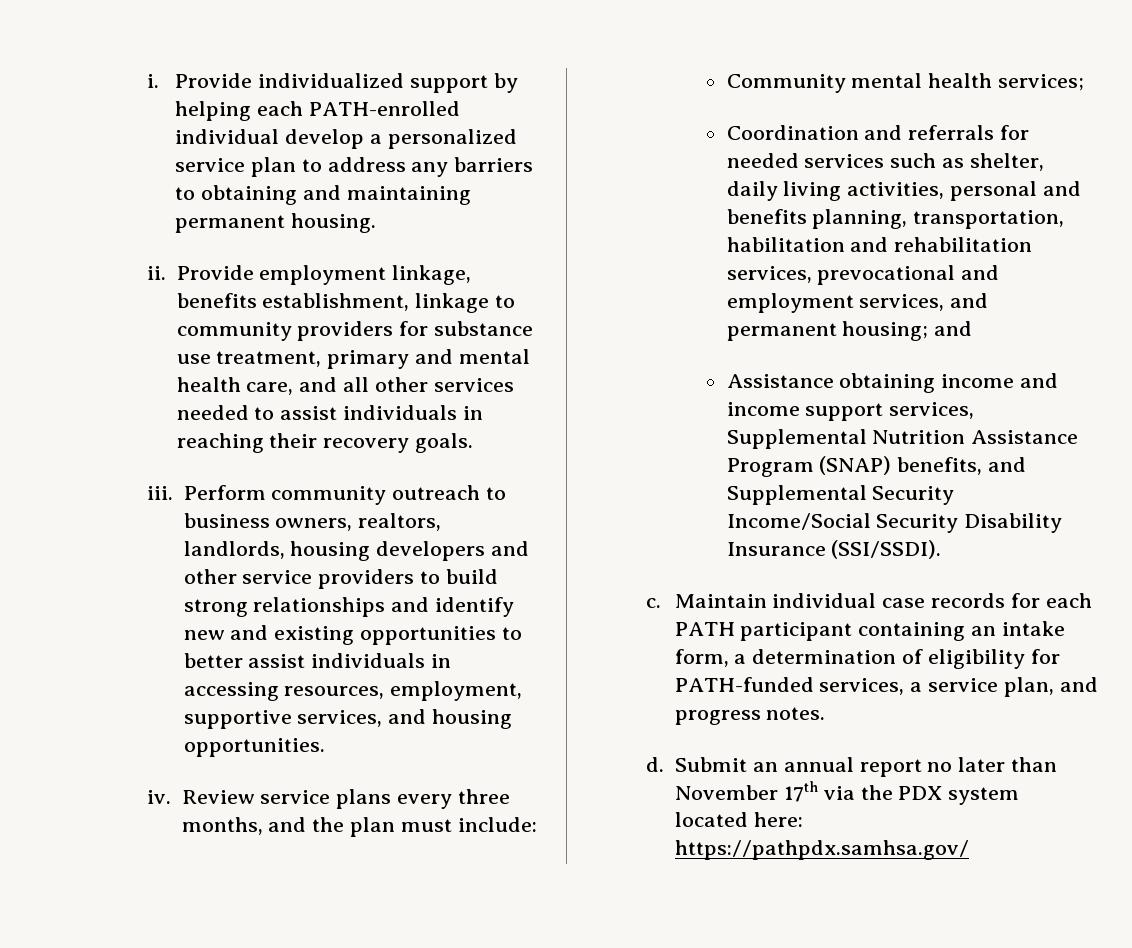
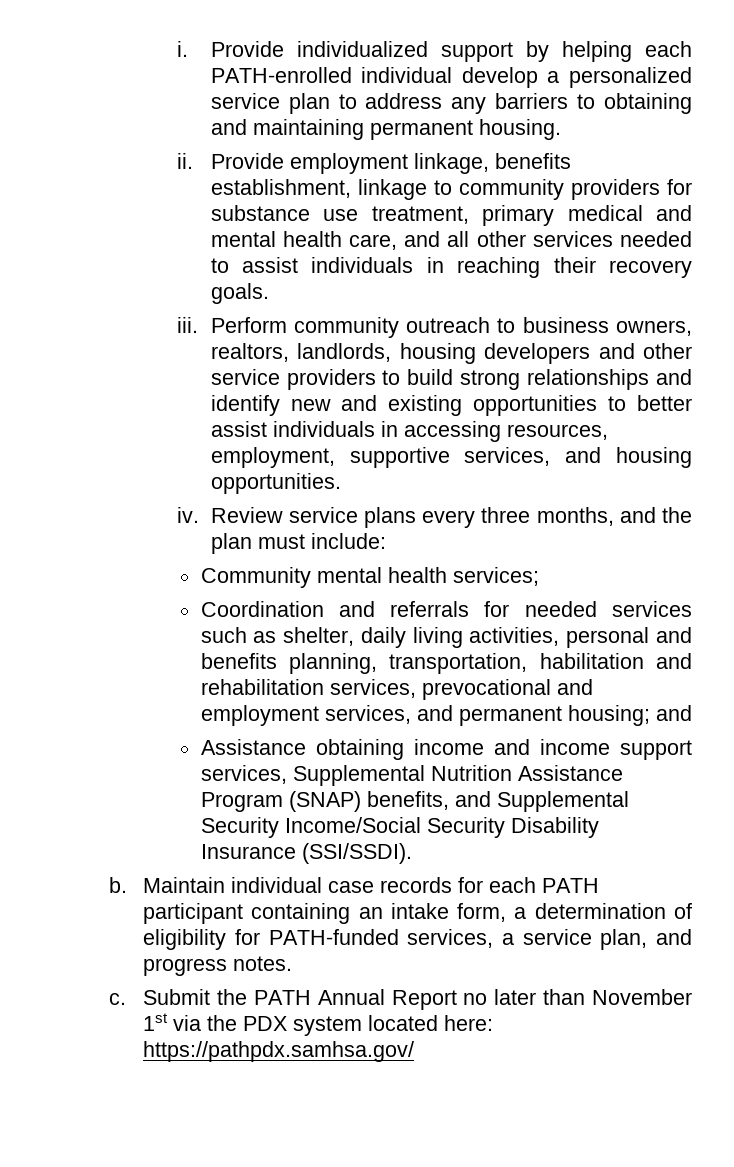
(410, 359) none -> [567,205,643,221] medical
[646,598,662,608] c. -> [109,877,128,893] b.
[646,757,922,777] d. Submit an annual report -> [109,989,457,1010] c. Submit the PATH Annual Report
[784,781,819,802] 17th -> [143,1013,169,1031] 1st

